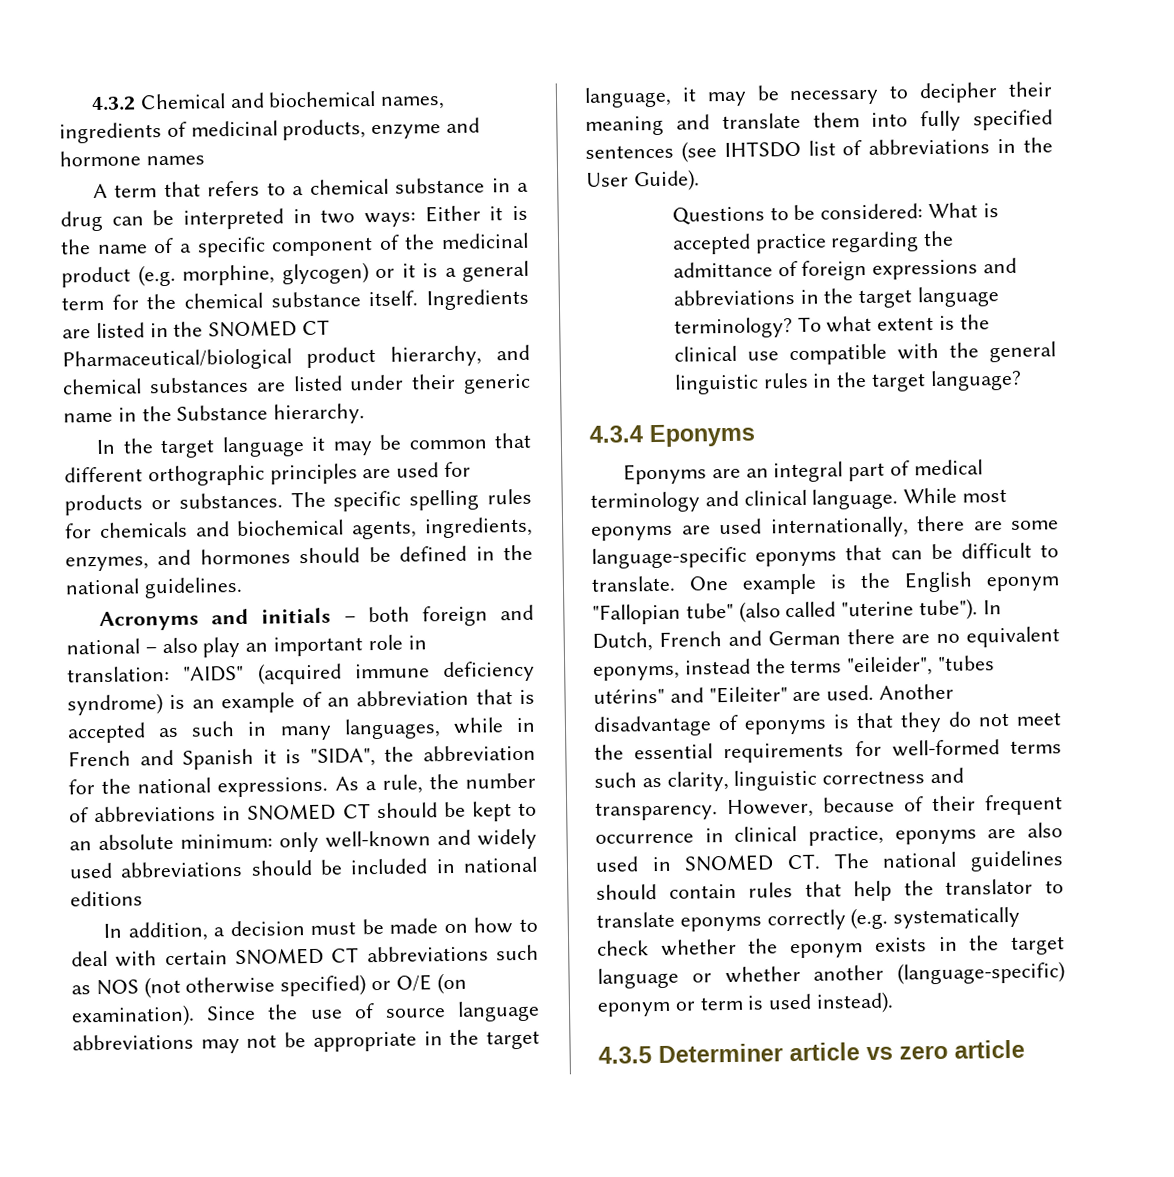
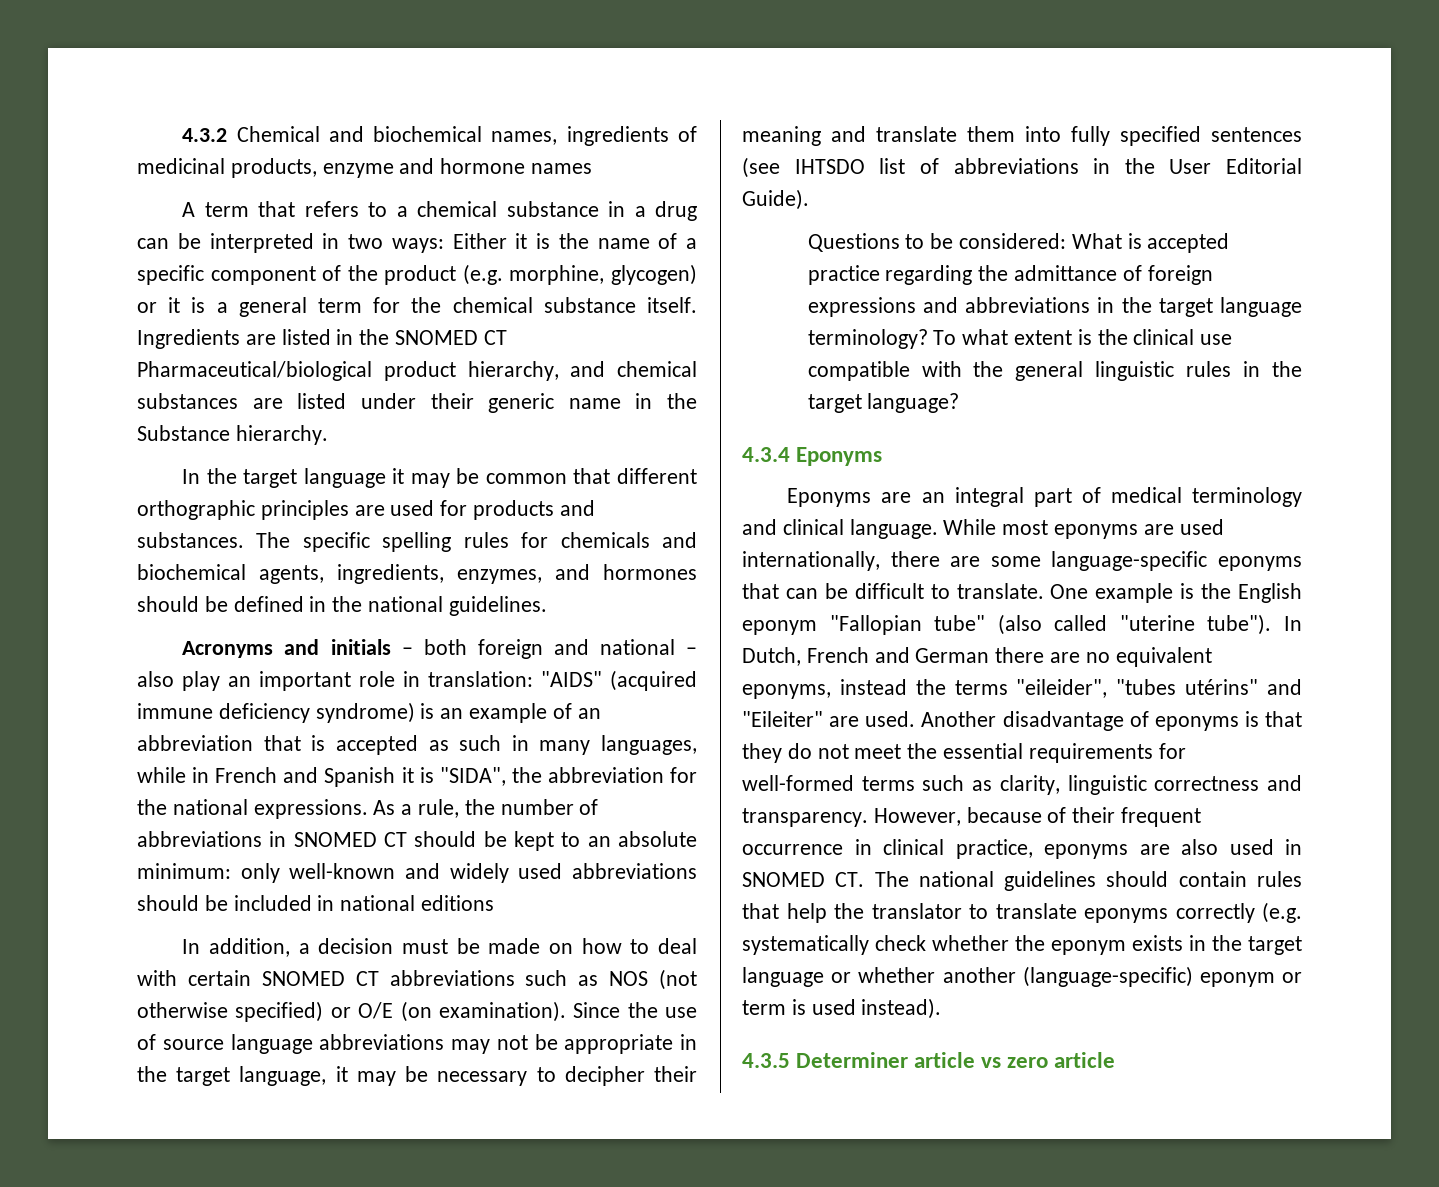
[441,232,529,250] medicinal -> (378, 273) none
[150,499,171,510] or -> [559,500,595,516] and
(629, 179) none -> [1226,158,1302,174] Editorial

